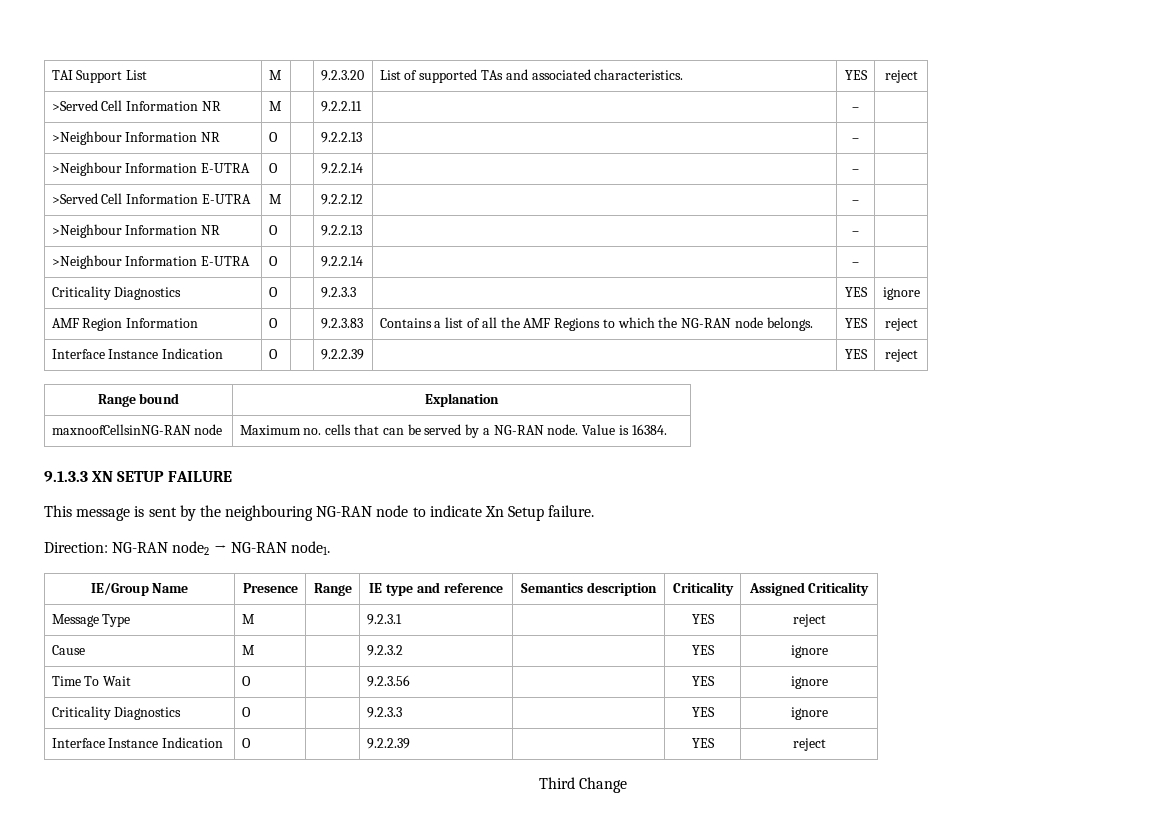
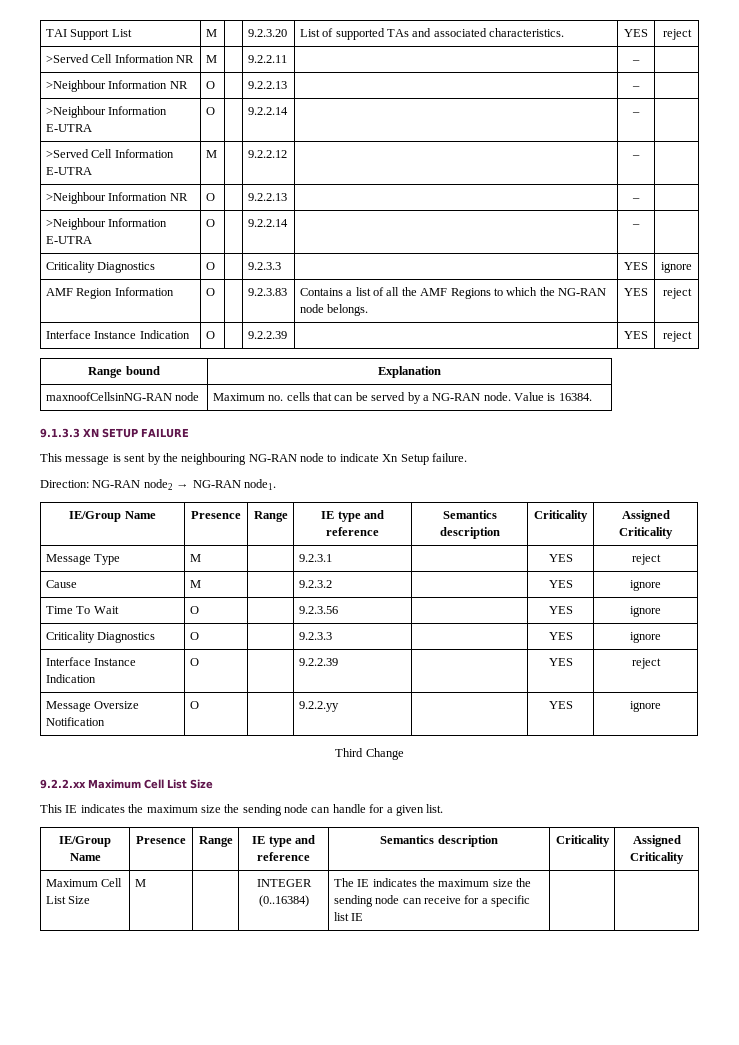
[538,777,628,793] // Third Change -> [45,701,140,712] [45,717,105,726] [189,701,199,709] [298,701,339,712] [548,701,573,709] [630,701,661,712] [335,748,404,760] [40,779,213,789] [40,804,444,816] [59,836,111,847] [69,853,101,861] [136,836,186,844] [198,836,233,847] [252,835,315,847] [257,852,310,861] [380,835,498,847] [555,835,610,847] [632,835,681,847] [630,852,684,864] [45,878,123,887] [45,896,91,904] [134,879,146,887] [256,879,312,887] [258,895,309,907] [333,878,532,887] [333,895,531,907] [333,912,364,921] // Message Oversize Notification | O | | 9.2.2.yy | | YES | ignore // Third Change // 9.2.2.xx Maximum Cell List Size // This IE indicates the maximum size the sending node can handle for a given list. // IE/Group Name | Presence | Range | IE type and reference | Semantics description | Criticality | Assigned Criticality // Maximum Cell List Size | M | | INTEGER (0..16384) | The IE indicates the maximum size the sending node can receive for a specific list IE | |

